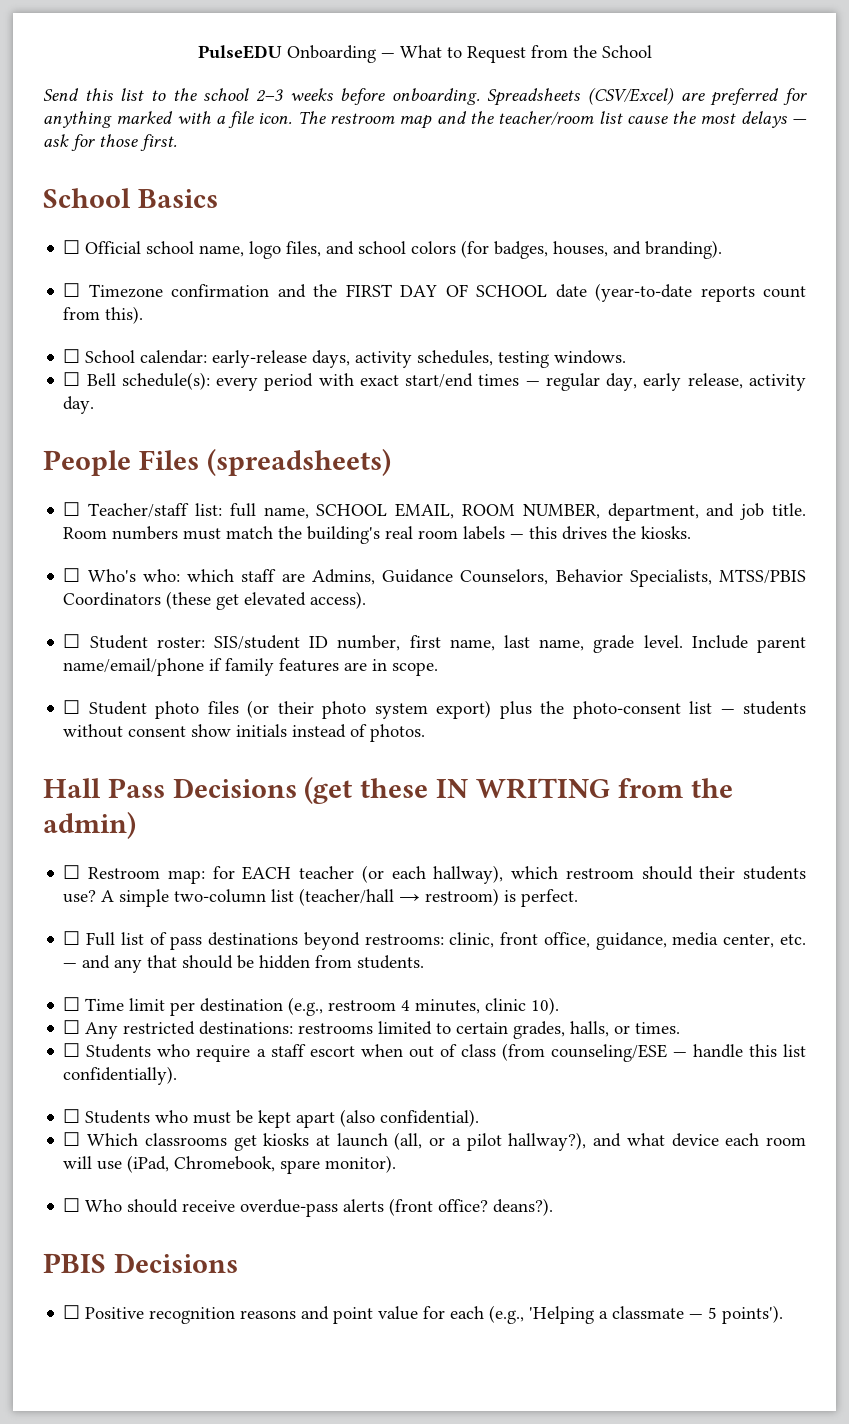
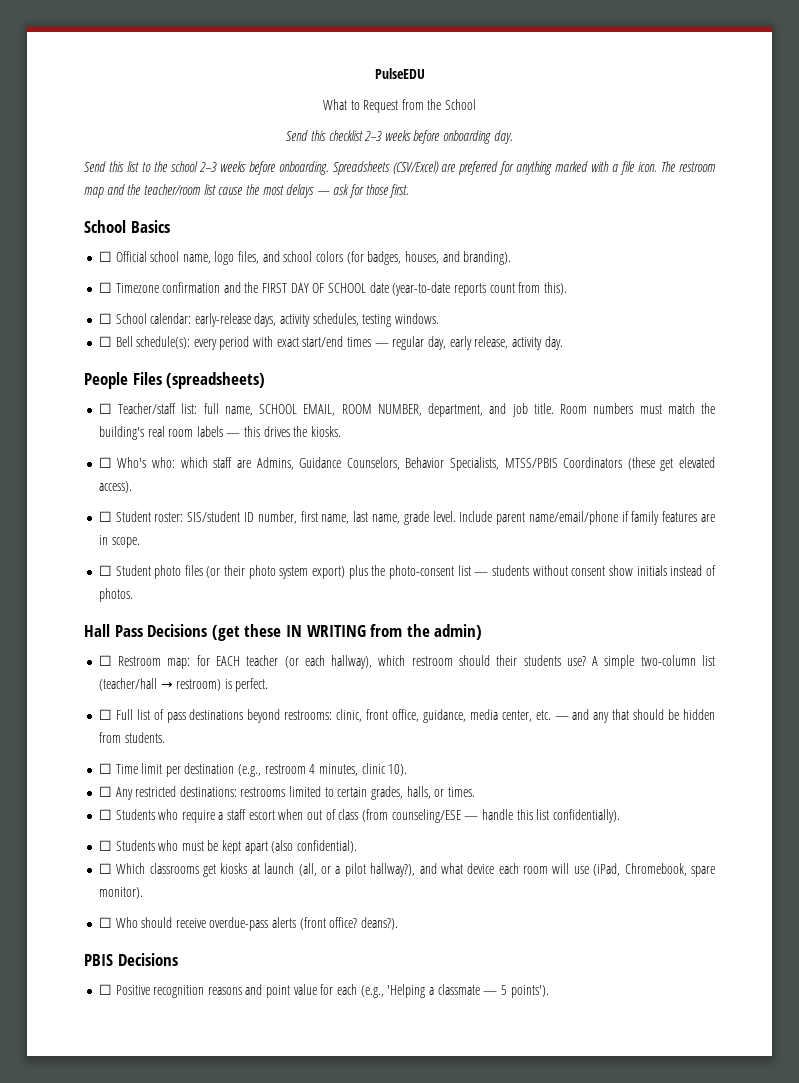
[286,45,395,63] Onboarding — -> (425, 73) //
(652, 51) none -> [286,130,513,144] // Send this checklist 2–3 weeks before onboarding day.

